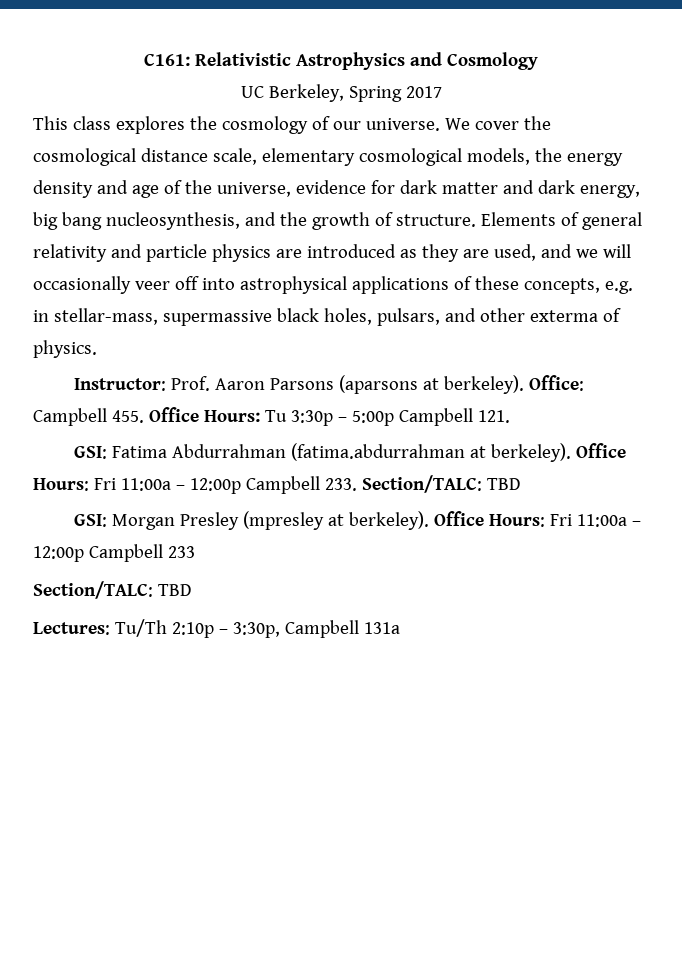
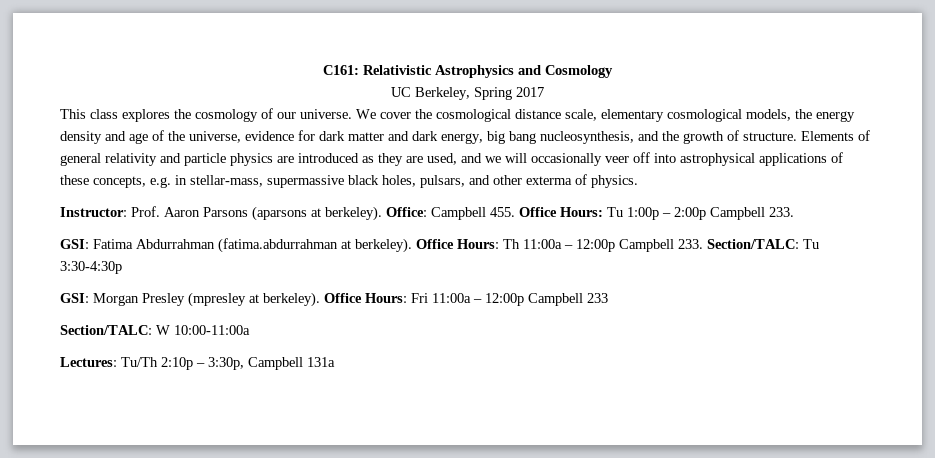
[290,408,510,426] 3:30p – 5:00p Campbell 121. -> [627,207,794,220] 1:00p – 2:00p Campbell 233.
[93,478,116,490] Fri -> [503,239,520,249] Th
[486,478,521,490] TBD -> [803,239,819,249] [60,261,122,274] Tu 3:30-4:30p
[157,584,192,596] TBD -> [156,325,250,335] W 10:00-11:00a

